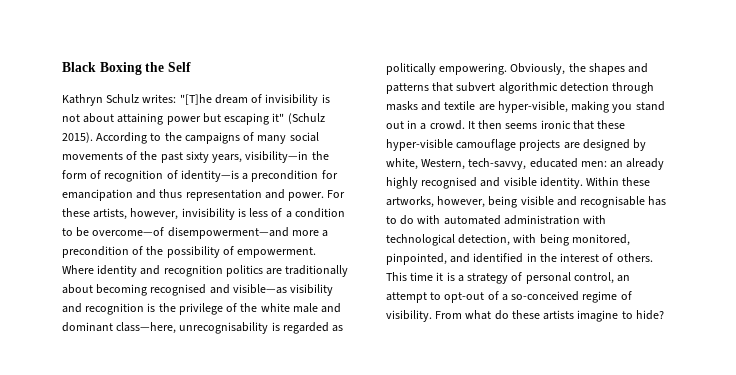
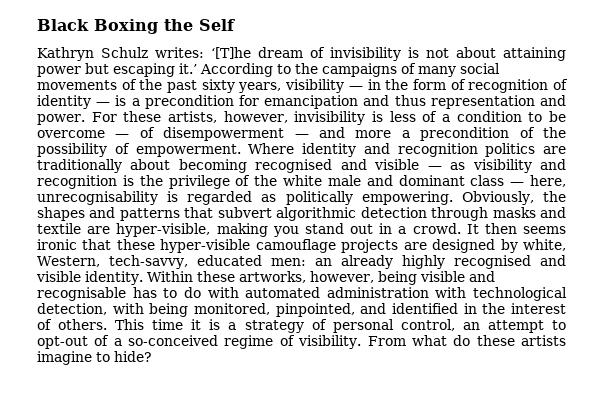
[179,94,212,105] "[T]he -> [211,47,251,59] ‘[T]he
[272,113,325,124] [62,132,93,143] it" (Schulz 2015). -> [179,63,197,74] it.’
[245,151,309,163] visibility—in -> [285,79,381,93] visibility — in
[180,170,239,182] identity—is -> [37,95,127,109] identity — is
[92,227,289,239] overcome—of disempowerment—and -> [37,127,345,141] overcome — of disempowerment — and
[232,284,287,294] visible—as -> [374,159,466,170] visible — as
[116,322,177,334] class—here, -> [470,175,566,187] class — here,

